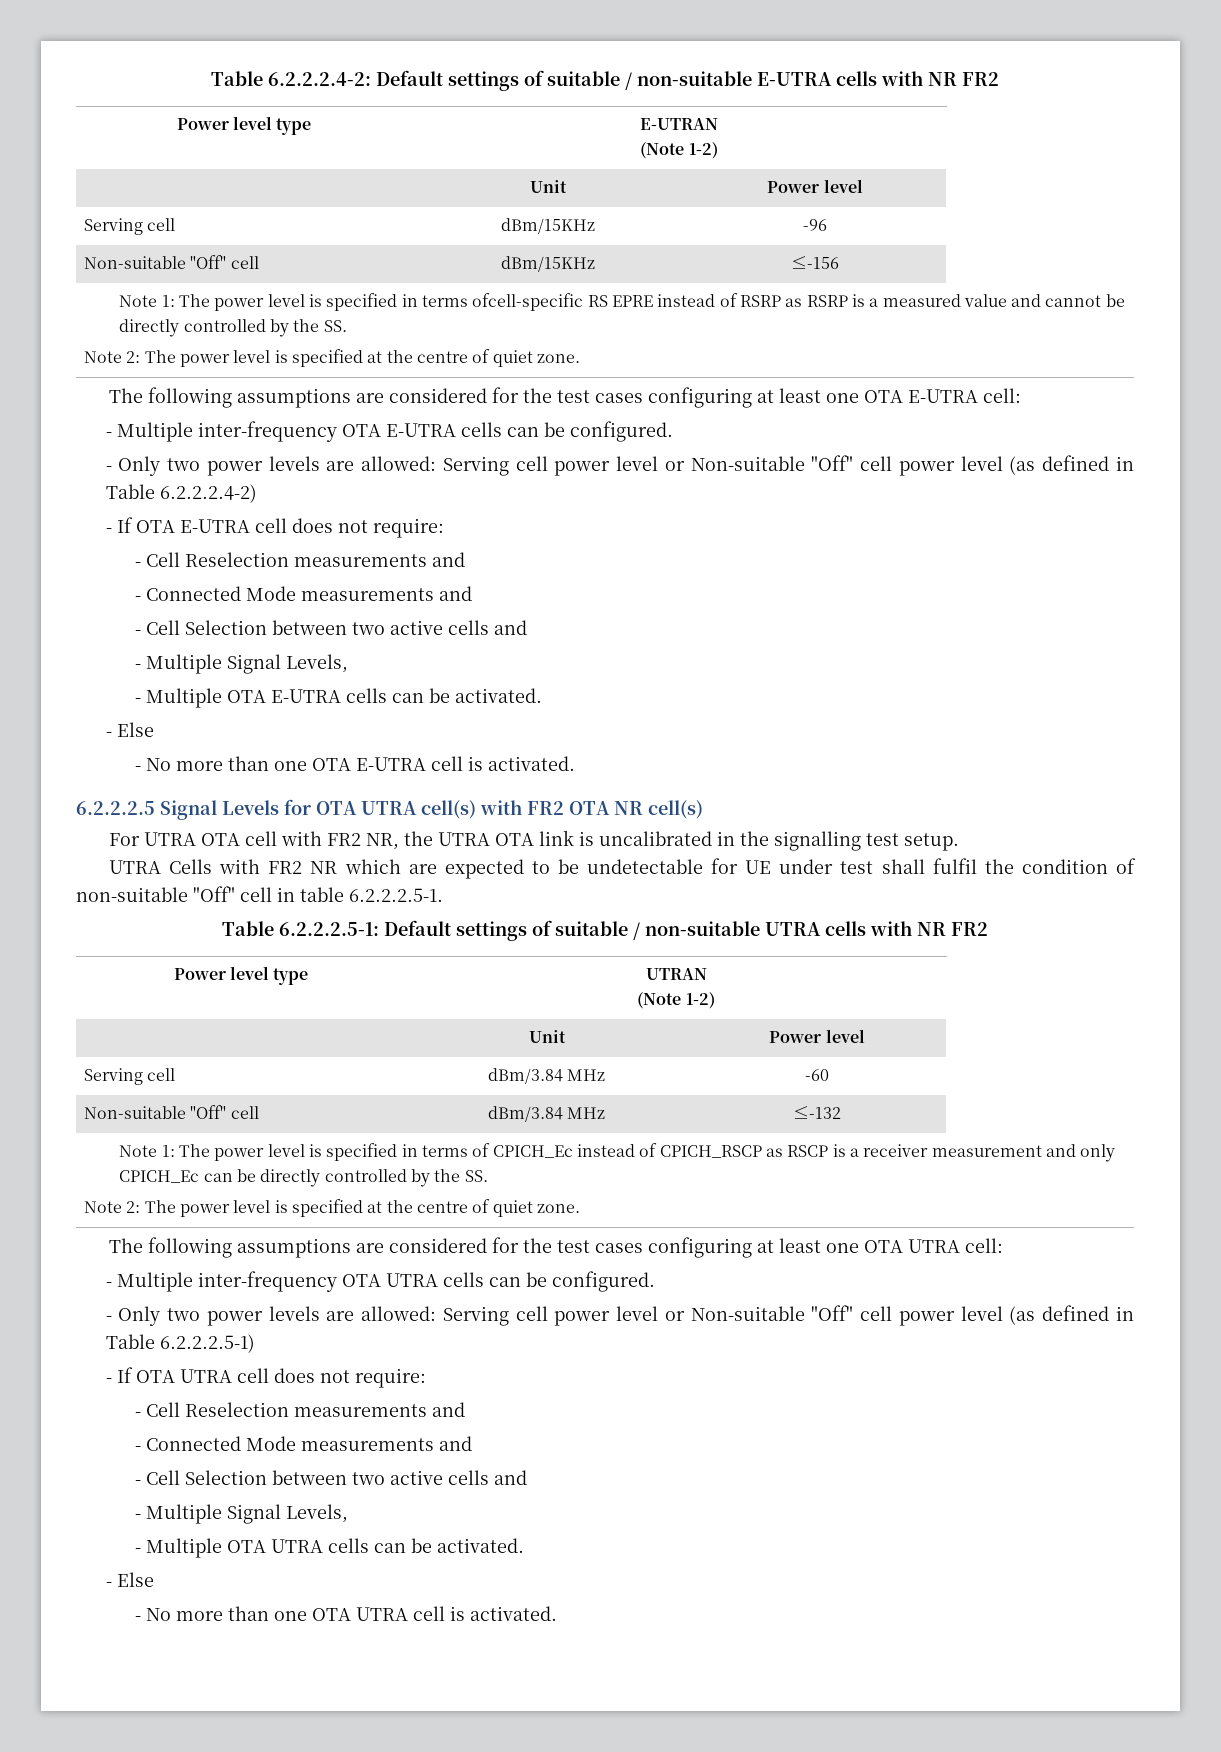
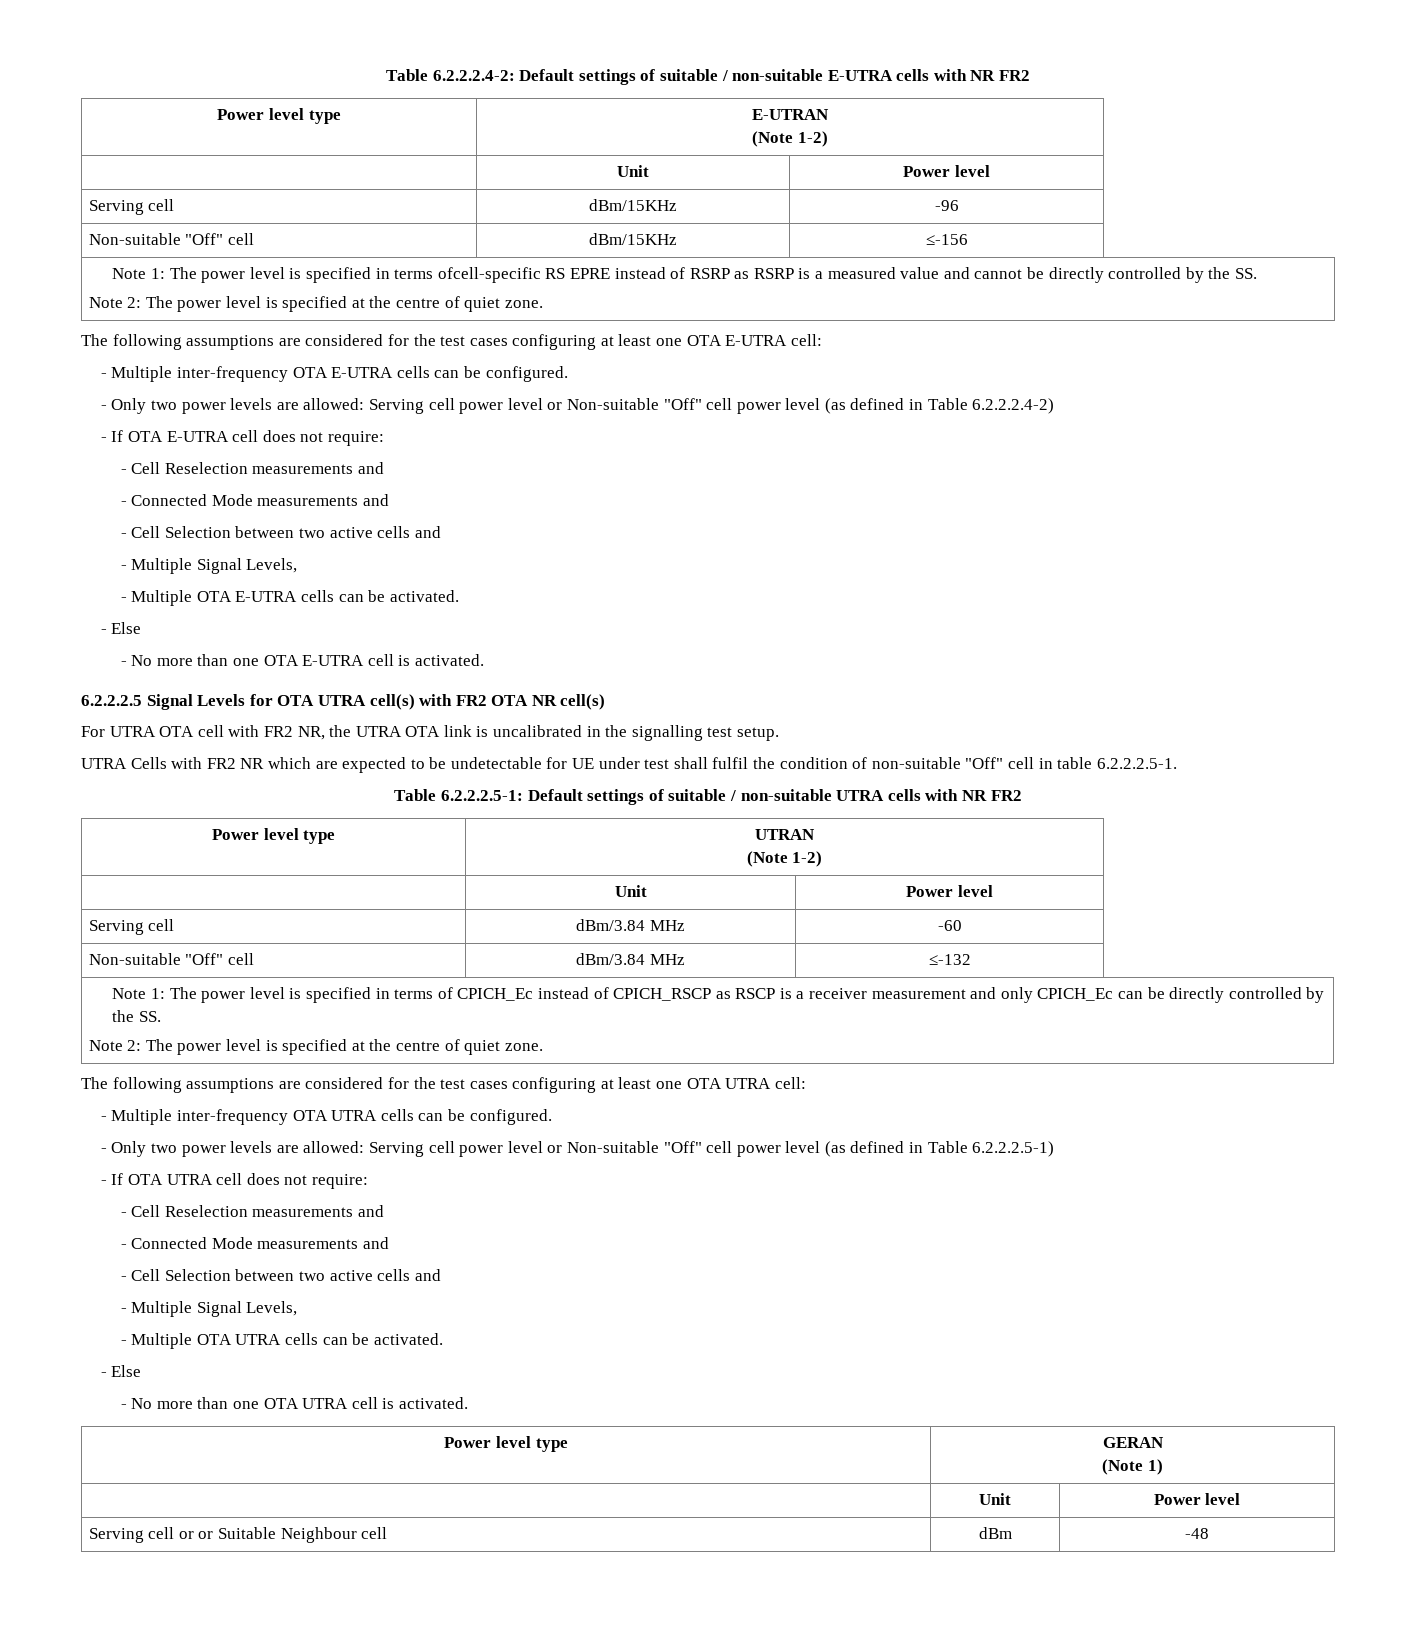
(558, 1613) none -> [444,1436,568,1452] [1102,1437,1164,1448] [1102,1459,1163,1475] [979,1493,1011,1505] [1153,1493,1241,1505] [88,1527,388,1543] [978,1527,1012,1539] [1185,1528,1209,1539] // Power level type | GERAN // (Note 1) // | Unit | Power level // Serving cell or or Suitable Neighbour cell | dBm | -48

